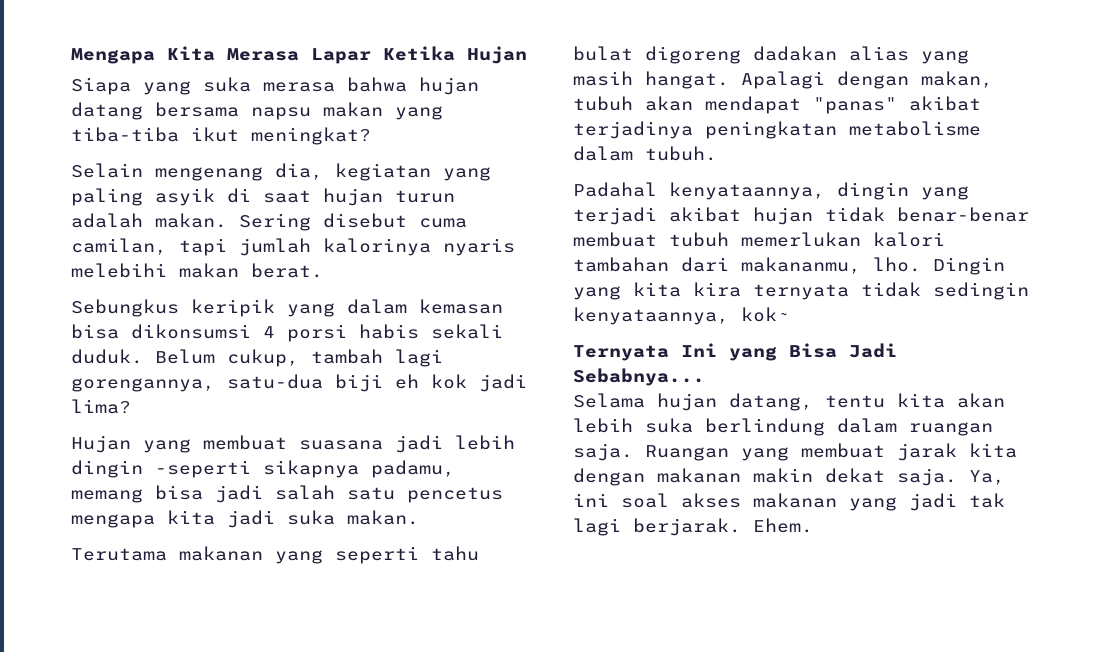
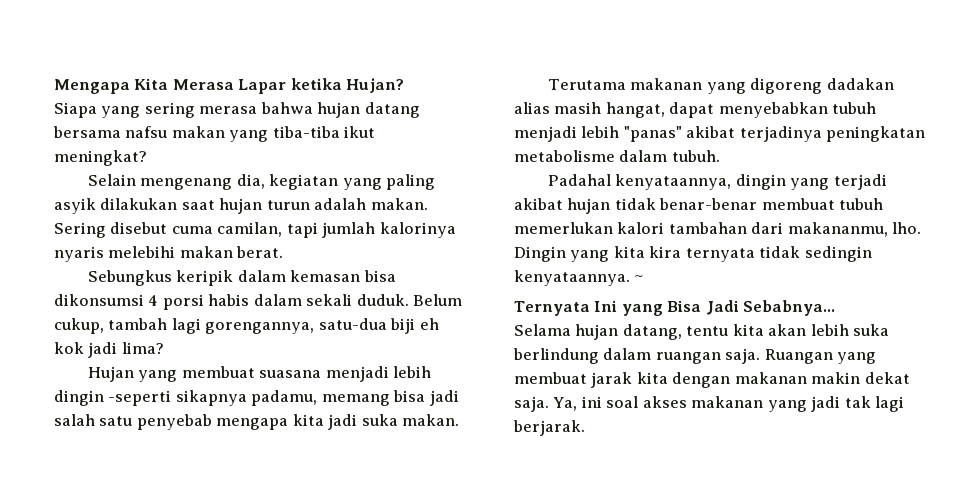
[383,46,527,64] Ketika Hujan -> [290,78,405,93] ketika Hujan?
[203,77,251,92] suka -> [144,102,195,118] sering
[251,107,311,120] napsu -> [125,126,168,138] nafsu
[227,188,251,203] di -> [100,198,178,210] dilakukan
[287,303,335,317] yang -> (234, 278) none
(419, 331) none -> [253,294,302,306] dalam
[395,435,443,453] jadi -> [325,366,389,382] menjadi
[407,487,503,503] pencetus -> [136,414,212,430] penyebab
[335,546,479,564] [573,46,969,64] [573,71,993,89] [573,96,801,114] seperti tahu bulat digoreng dadakan alias yang masih hangat. Apalagi dengan makan, tubuh akan mendapat -> [750,78,894,94] [514,102,877,118] [514,126,620,142] digoreng dadakan alias masih hangat, dapat menyebabkan tubuh menjadi lebih
[573,307,789,325] kenyataannya, kok~ -> [514,270,644,286] kenyataannya. ~
[753,518,813,533] Ehem. -> (585, 428) none

